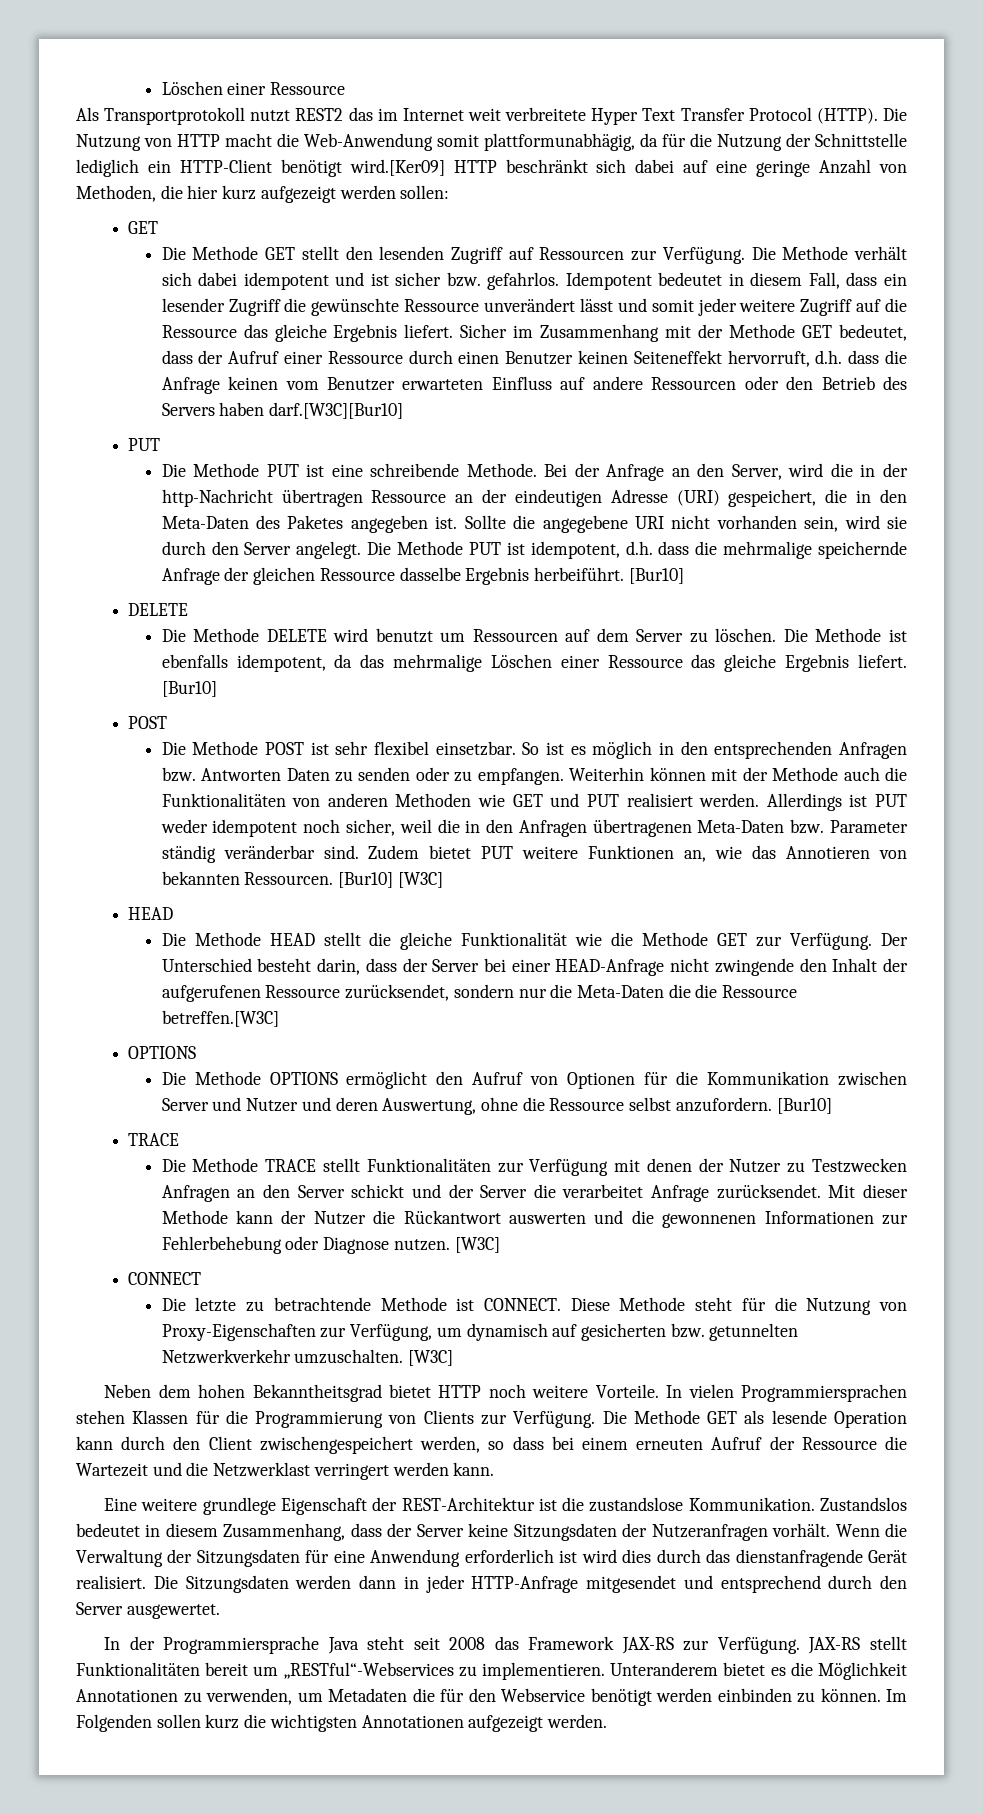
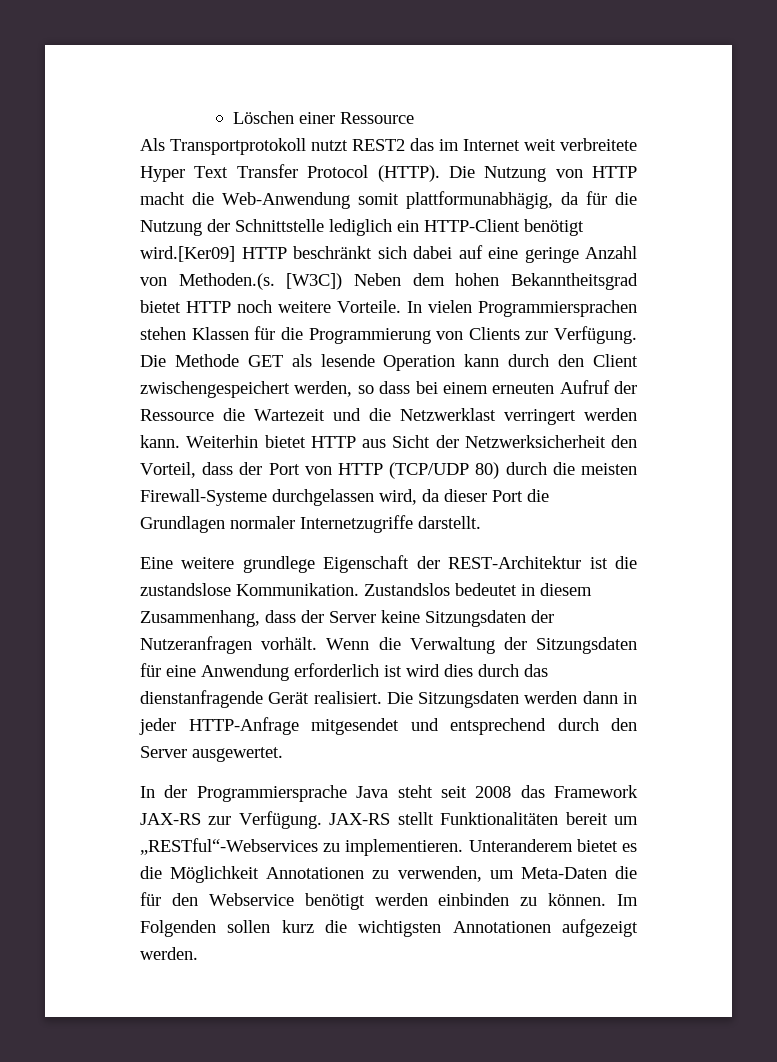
[76,185,450,203] [128,221,159,234] [161,246,908,264] [161,272,908,290] [161,298,907,316] [161,324,908,342] [161,350,907,367] [161,376,908,394] [161,402,404,419] [128,438,161,451] [161,463,908,481] [161,489,907,507] [161,515,907,533] [161,541,908,559] [161,567,684,585] [128,603,189,616] [161,628,908,643] [161,654,907,672] [161,681,217,697] [128,716,168,729] [161,741,907,759] [161,767,908,785] [161,793,908,811] [160,819,909,837] [161,845,908,863] [161,871,443,888] [128,907,174,920] [161,932,908,950] [161,958,909,976] [161,984,798,1002] [161,1010,279,1027] [128,1046,197,1059] [161,1071,907,1089] [161,1097,832,1115] [128,1133,180,1146] [161,1158,907,1176] [161,1184,909,1202] [161,1210,909,1228] [161,1236,500,1254] [128,1272,202,1285] [161,1297,908,1315] [161,1323,799,1341] [161,1349,454,1366] Methoden, die hier kurz aufgezeigt werden sollen: // GET // Die Methode GET stellt den lesenden Zugriff auf Ressourcen zur Verfügung. Die Methode verhält sich dabei idempotent und ist sicher bzw. gefahrlos. Idempotent bedeutet in diesem Fall, dass ein lesender Zugriff die gewünschte Ressource unverändert lässt und somit jeder weitere Zugriff auf die Ressource das gleiche Ergebnis liefert. Sicher im Zusammenhang mit der Methode GET bedeutet, dass der Aufruf einer Ressource durch einen Benutzer keinen Seiteneffekt hervorruft, d.h. dass die Anfrage keinen vom Benutzer erwarteten Einfluss auf andere Ressourcen oder den Betrieb des Servers haben darf.[W3C][Bur10] // PUT // Die Methode PUT ist eine schreibende Methode. Bei der Anfrage an den Server, wird die in der http-Nachricht übertragen Ressource an der eindeutigen Adresse (URI) gespeichert, die in den Meta-Daten des Paketes angegeben ist. Sollte die angegebene URI nicht vorhanden sein, wird sie durch den Server angelegt. Die Methode PUT ist idempotent, d.h. dass die mehrmalige speichernde Anfrage der gleichen Ressource dasselbe Ergebnis herbeiführt. [Bur10] // DELETE // Die Methode DELETE wird benutzt um Ressourcen auf dem Server zu löschen. Die Methode ist ebenfalls idempotent, da das mehrmalige Löschen einer Ressource das gleiche Ergebnis liefert. [Bur10] // POST // Die Methode POST ist sehr flexibel einsetzbar. So ist es möglich in den entsprechenden Anfragen bzw. Antworten Daten zu senden oder zu empfangen. Weiterhin können mit der Methode auch die Funktionalitäten von anderen Methoden wie GET und PUT realisiert werden. Allerdings ist PUT weder idempotent noch sicher, weil die in den Anfragen übertragenen Meta-Daten bzw. Parameter ständig veränderbar sind. Zudem bietet PUT weitere Funktionen an, wie das Annotieren von bekannten Ressourcen. [Bur10] [W3C] // HEAD // Die Methode HEAD stellt die gleiche Funktionalität wie die Methode GET zur Verfügung. Der Unterschied besteht darin, dass der Server bei einer HEAD-Anfrage nicht zwingende den Inhalt der aufgerufenen Ressource zurücksendet, sondern nur die Meta-Daten die die Ressource betreffen.[W3C] // OPTIONS // Die Methode OPTIONS ermöglicht den Aufruf von Optionen für die Kommunikation zwischen Server und Nutzer und deren Auswertung, ohne die Ressource selbst anzufordern. [Bur10] // TRACE // Die Methode TRACE stellt Funktionalitäten zur Verfügung mit denen der Nutzer zu Testzwecken Anfragen an den Server schickt und der Server die verarbeitet Anfrage zurücksendet. Mit dieser Methode kann der Nutzer die Rückantwort auswerten und die gewonnenen Informationen zur Fehlerbehebung oder Diagnose nutzen. [W3C] // CONNECT // Die letzte zu betrachtende Methode ist CONNECT. Diese Methode steht für die Nutzung von Proxy-Eigenschaften zur Verfügung, um dynamisch auf gesicherten bzw. getunnelten Netzwerkverkehr umzuschalten. [W3C] // -> [178,273,343,290] Methoden.(s. [W3C])
(495, 1469) none -> [186,435,637,448] [140,462,637,479] [140,489,549,506] [140,515,481,533] Weiterhin bietet HTTP aus Sicht der Netzwerksicherheit den Vorteil, dass der Port von HTTP (TCP/UDP 80) durch die meisten Firewall-Systeme durchgelassen wird, da dieser Port die Grundlagen normaler Internetzugriffe darstellt.
[328,1688,407,1702] Metadaten -> [520,867,607,879] Meta-Daten

